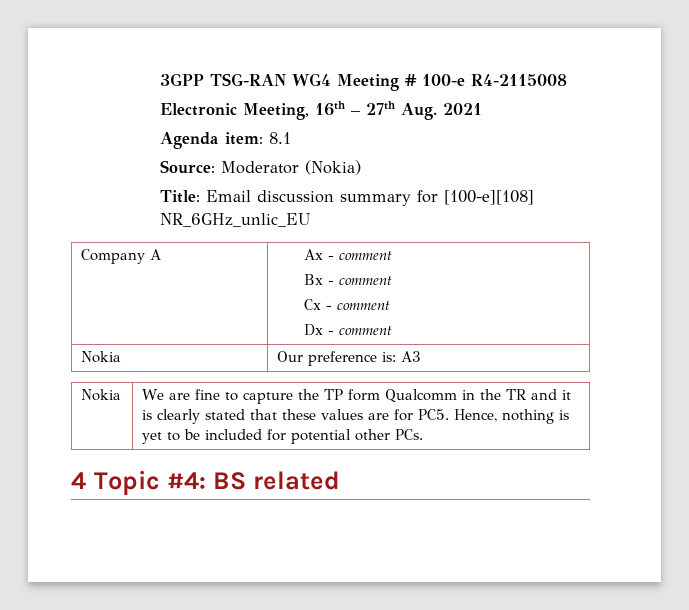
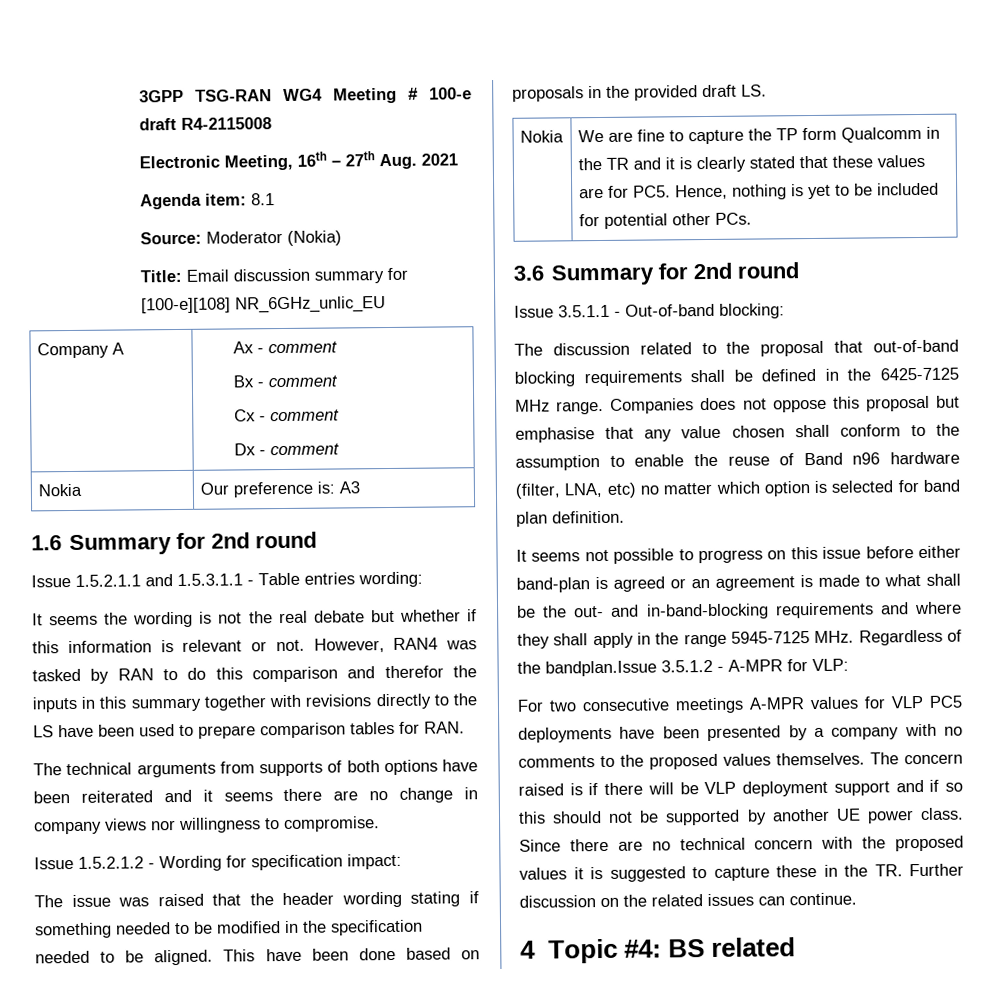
(465, 80) none -> [139,117,178,131] draft
(422, 356) none -> [31,531,318,556] [31,571,423,588] [32,609,477,628] [32,637,477,654] [32,665,477,684] [32,693,478,713] [33,721,465,739] [33,759,478,778] [33,787,479,804] [34,816,380,835] [34,853,402,872] [34,891,479,908] [34,919,423,939] [35,947,480,966] [512,84,767,102] // 1.6 Summary for 2nd round // Issue 1.5.2.1.1 and 1.5.3.1.1 - Table entries wording: // It seems the wording is not the real debate but whether if this information is relevant or not. However, RAN4 was tasked by RAN to do this comparison and therefor the inputs in this summary together with revisions directly to the LS have been used to prepare comparison tables for RAN. // The technical arguments from supports of both options have been reiterated and it seems there are no change in company views nor willingness to compromise. // Issue 1.5.2.1.2 - Wording for specification impact: // The issue was raised that the header wording stating if something needed to be modified in the specification needed to be aligned. This have been done based on proposals in the provided draft LS.
(424, 434) none -> [513,262,800,286] [514,303,785,319] [514,339,959,357] [514,367,959,387] [515,395,960,415] [515,423,960,443] [515,451,960,471] [515,479,960,499] [516,510,625,527] [516,545,961,564] [516,573,961,593] [517,601,962,620] [517,629,962,649] [517,658,849,677] [517,695,963,714] [518,723,963,743] [518,752,963,770] [518,779,963,797] [518,807,964,826] [519,835,964,852] [519,863,964,882] [519,892,857,908] // 3.6 Summary for 2nd round // Issue 3.5.1.1 - Out-of-band blocking: // The discussion related to the proposal that out-of-band blocking requirements shall be defined in the 6425-7125 MHz range. Companies does not oppose this proposal but emphasise that any value chosen shall conform to the assumption to enable the reuse of Band n96 hardware (filter, LNA, etc) no matter which option is selected for band plan definition. // It seems not possible to progress on this issue before either band-plan is agreed or an agreement is made to what shall be the out- and in-band-blocking requirements and where they shall apply in the range 5945-7125 MHz. Regardless of the bandplan.Issue 3.5.1.2 - A-MPR for VLP: // For two consecutive meetings A-MPR values for VLP PC5 deployments have been presented by a company with no comments to the proposed values themselves. The concern raised is if there will be VLP deployment support and if so this should not be supported by another UE power class. Since there are no technical concern with the proposed values it is suggested to capture these in the TR. Further discussion on the related issues can continue.

